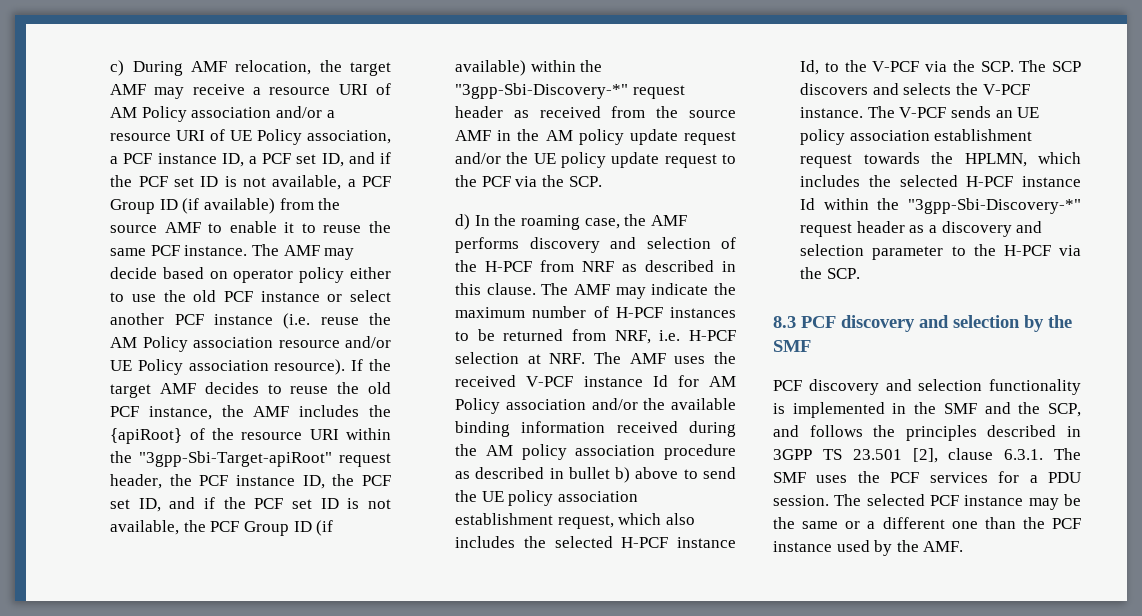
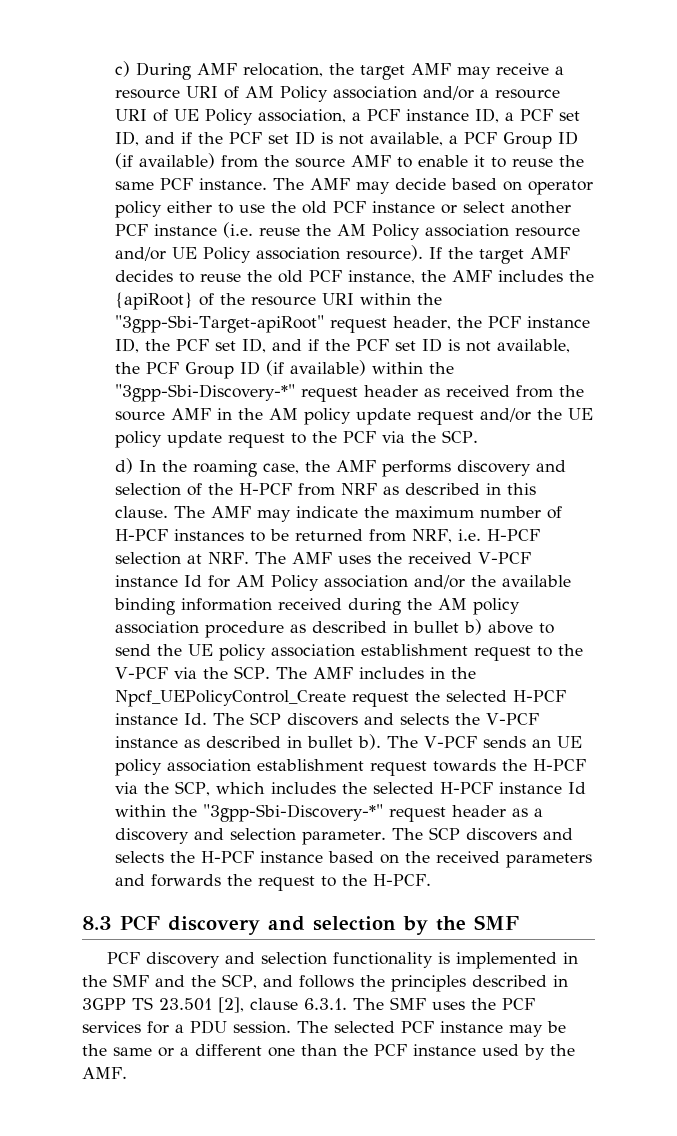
[557,513,695,529] [455,536,736,548] [800,60,820,75] request, which also includes the selected H-PCF instance Id, -> [474,646,532,661] request
(1047, 66) none -> [313,667,477,679] [115,690,567,707] [115,713,245,725] AMF includes in the Npcf_UEPolicyControl_Create request the selected H-PCF instance Id. The
[800,107,864,118] instance. -> [115,734,382,750] instance as described in bullet b).
[964,153,1027,167] HPLMN, -> [533,759,587,771] [115,781,211,796] H-PCF via the SCP,
[872,244,1081,260] [800,267,860,279] parameter to the H-PCF via the SCP. -> [302,827,574,845] [115,851,593,868] [115,874,432,891] parameter. The SCP discovers and selects the H-PCF instance based on the received parameters and forwards the request to the H-PCF.

